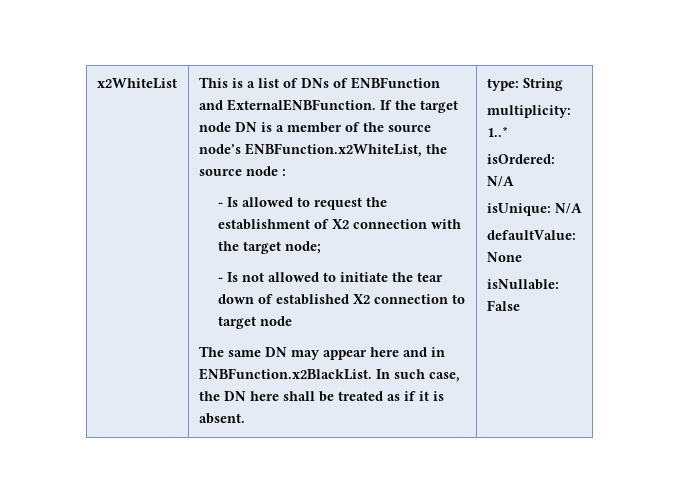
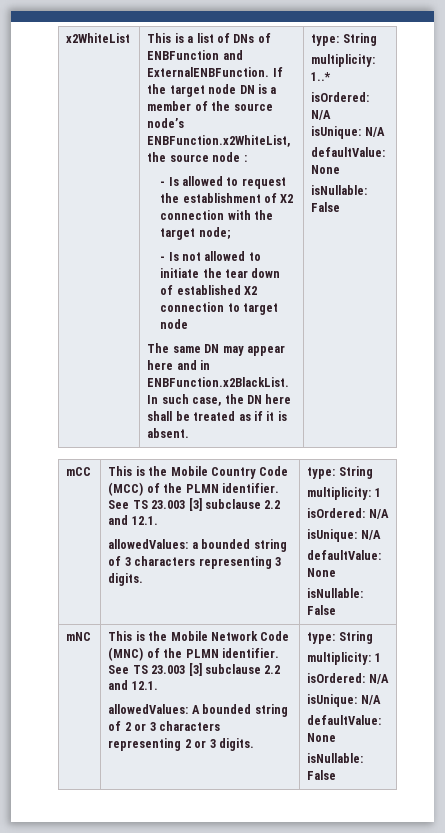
(520, 305) none -> [66,467,92,476] [108,466,289,479] [108,482,279,496] [108,498,281,511] [108,515,158,525] [108,539,287,552] [108,556,281,569] [108,573,144,586] [307,466,373,479] [307,487,381,500] [307,508,389,519] [307,529,381,542] [307,550,382,560] [307,568,337,577] [307,588,364,598] [307,605,337,615] [66,632,92,641] [108,631,290,641] [108,647,279,661] [108,663,281,676] [108,680,158,690] [108,704,288,717] [108,721,220,731] [108,738,254,751] [307,631,373,644] [307,652,381,665] [307,673,389,684] [307,694,381,707] [307,715,382,725] [307,733,337,742] [307,753,364,763] [307,770,337,780] // mCC | This is the Mobile Country Code (MCC) of the PLMN identifier. See TS 23.003 [3] subclause 2.2 and 12.1. // allowedValues: a bounded string of 3 characters representing 3 digits. | type: String // multiplicity: 1 // isOrdered: N/A // isUnique: N/A // defaultValue: None // isNullable: False // mNC | This is the Mobile Network Code (MNC) of the PLMN identifier. See TS 23.003 [3] subclause 2.2 and 12.1. // allowedValues: A bounded string of 2 or 3 characters representing 2 or 3 digits. | type: String // multiplicity: 1 // isOrdered: N/A // isUnique: N/A // defaultValue: None // isNullable: False

